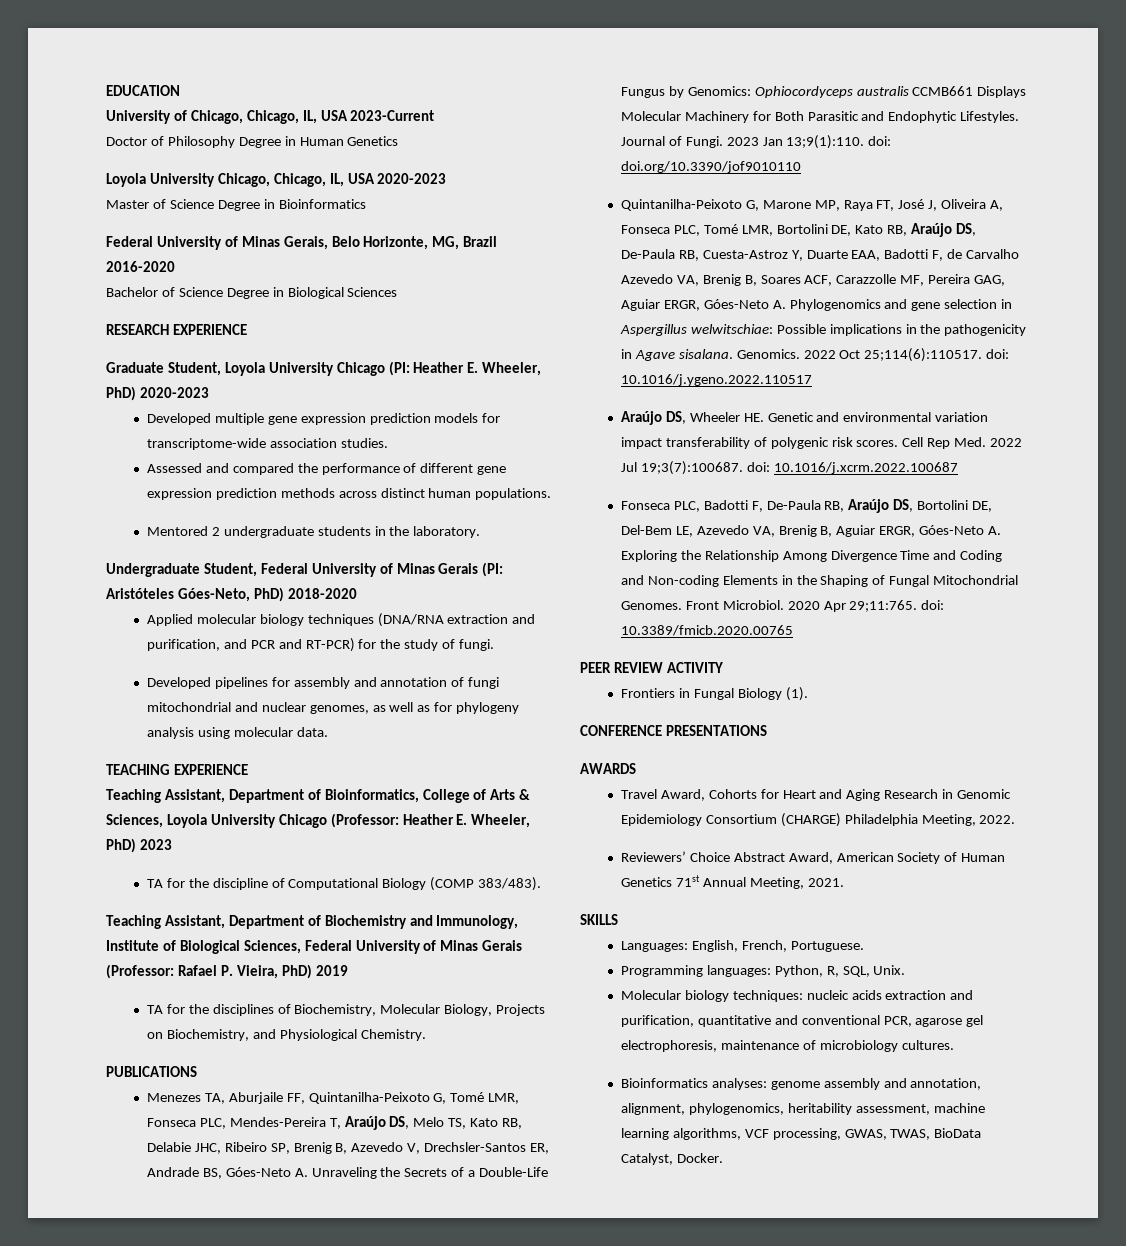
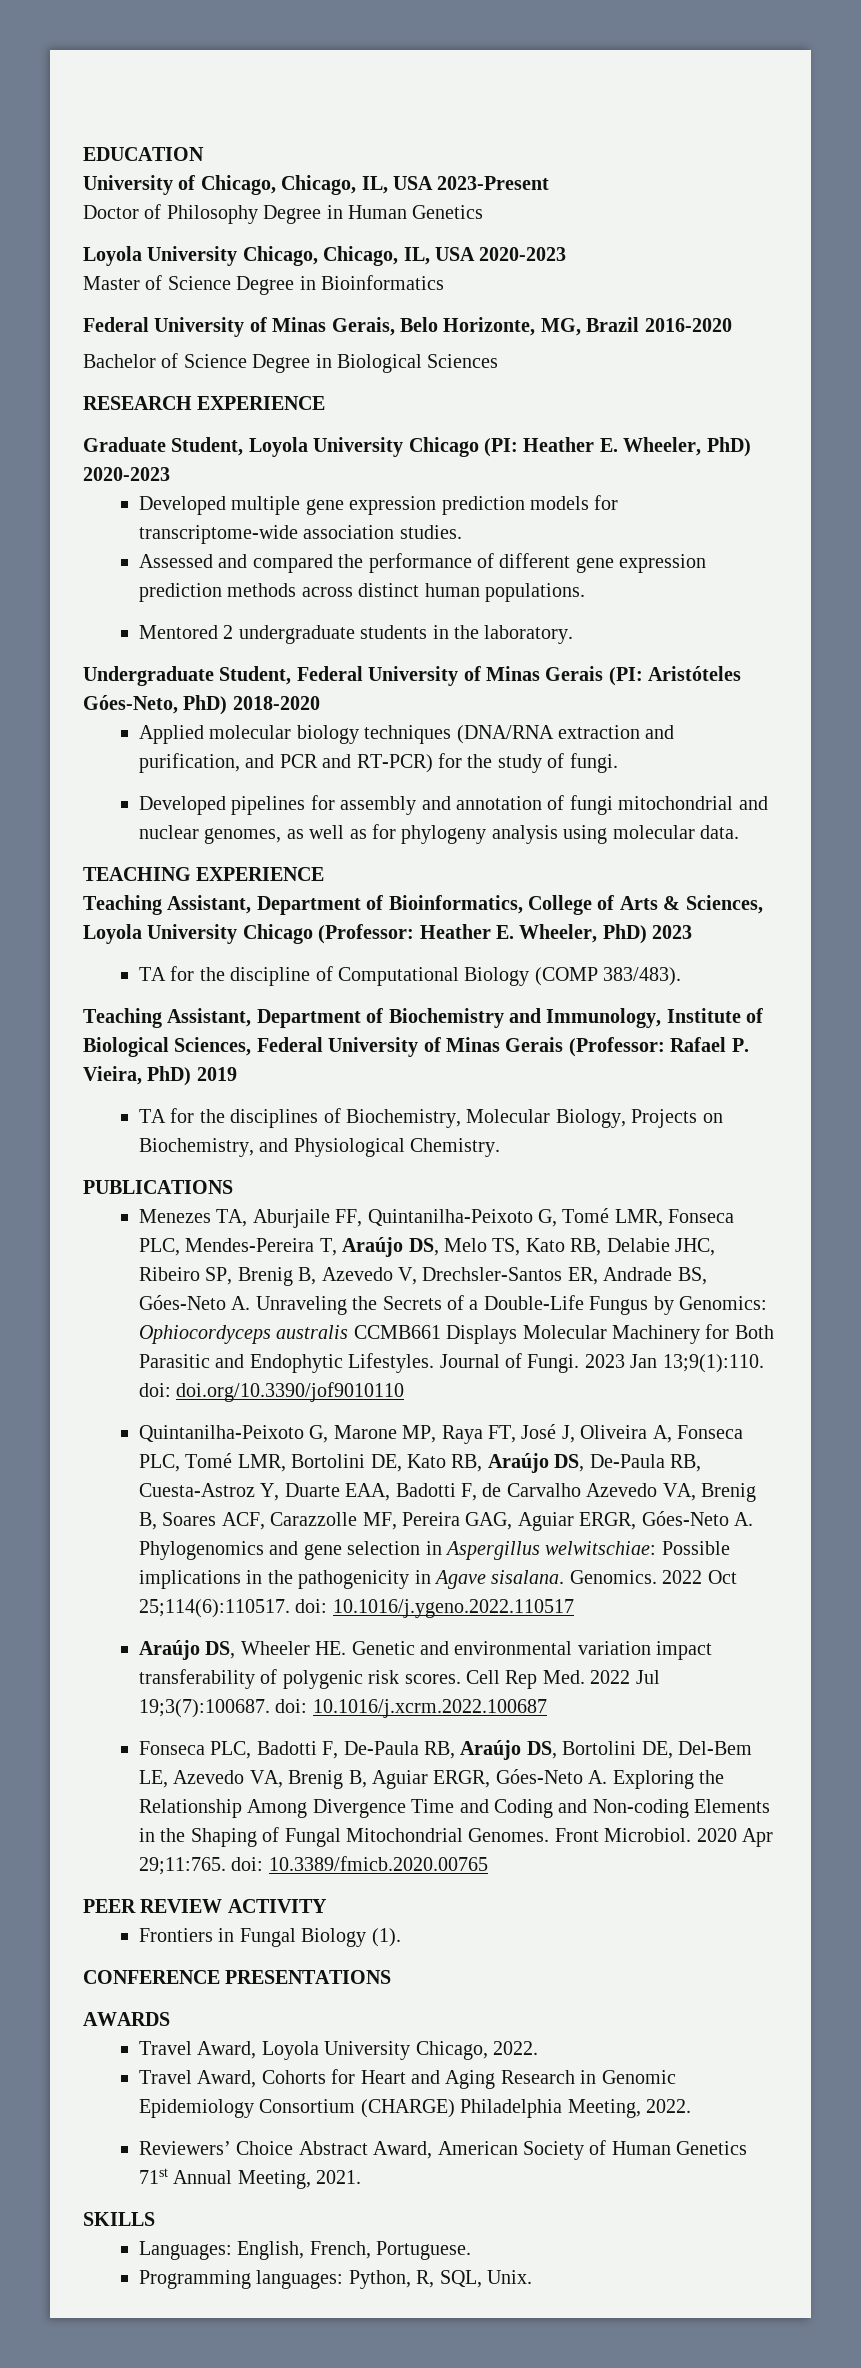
[350,110,435,121] 2023-Current -> [437,176,550,190] 2023-Present
(636, 768) none -> [138,2041,538,2060] // Travel Award, Loyola University Chicago, 2022.
[620,990,974,1002] [620,1015,984,1027] [620,1040,954,1052] [620,1078,982,1090] [620,1103,985,1115] [620,1128,982,1140] [620,1153,723,1165] // Molecular biology techniques: nucleic acids extraction and purification, quantitative and conventional PCR, agarose gel electrophoresis, maintenance of microbiology cultures. // Bioinformatics analyses: genome assembly and annotation, alignment, phylogenomics, heritability assessment, machine learning algorithms, VCF processing, GWAS, TWAS, BioData Catalyst, Docker. -> (532, 2277) none

